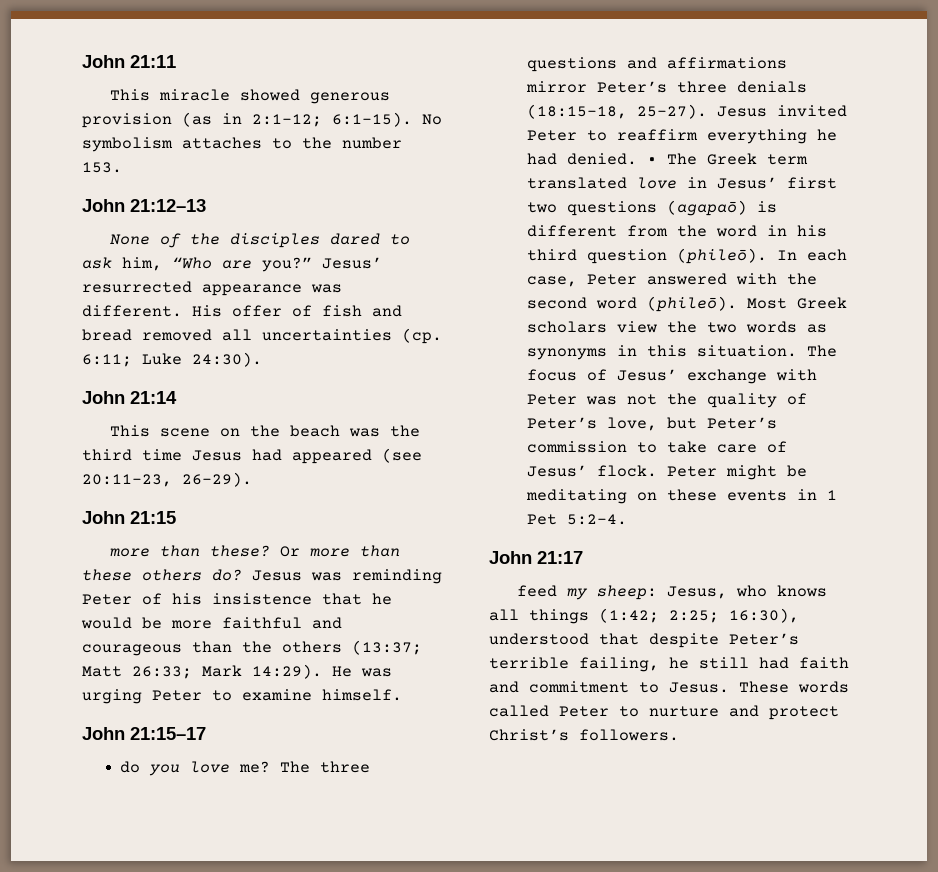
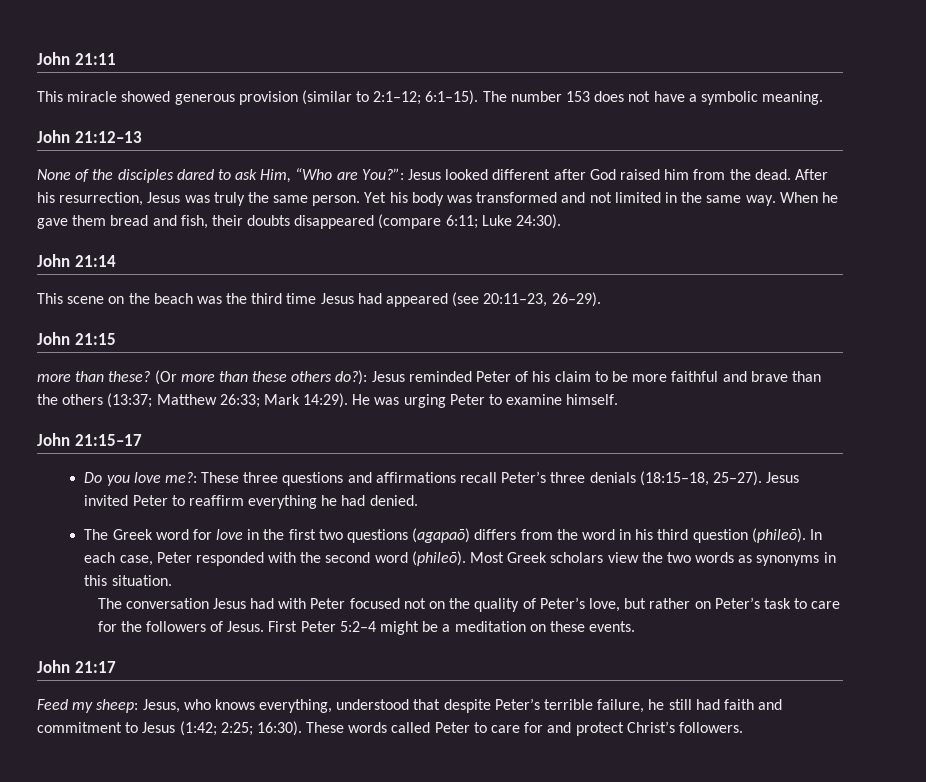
[182,112,442,127] [82,137,402,152] [82,162,122,173] (as in 2:1–12; 6:1–15). No symbolism attaches to the number 153. -> [301,90,824,105] (similar to 2:1–12; 6:1–15). The number 153 does not have a symbolic meaning.
[122,257,162,271] him, -> [260,169,292,183] Him,
[262,257,382,272] [82,281,342,296] [82,305,402,317] [82,328,442,344] you?” Jesus’ resurrected appearance was different. His offer of fish and bread removed all uncertainties (cp. -> [361,168,828,180] [37,192,838,206] [37,214,442,229] You?”: Jesus looked different after God raised him from the dead. After his resurrection, Jesus was truly the same person. Yet his body was transformed and not limited in the same way. When he gave them bread and fish, their doubts disappeared (compare
[279,546,300,557] Or -> [154,370,177,385] (Or
[212,569,442,584] [82,593,392,605] [81,617,132,629] do? Jesus was reminding Peter of his insistence that he would -> [335,370,608,385] do?): Jesus reminded Peter of his claim to
[82,644,182,656] courageous -> [750,371,788,382] brave
[82,666,122,677] Matt -> [156,394,217,405] Matthew
[120,761,141,773] do -> [84,472,103,483] Do
[239,761,311,773] me? The -> [164,472,240,483] me?: These
[526,81,588,93] mirror -> [459,472,497,483] recall
[647,157,658,164] • -> (418, 500) //
[767,154,809,165] [527,177,628,189] term translated -> [155,529,212,540] word for
[717,177,778,189] Jesus’ -> [263,529,285,540] the
[757,201,778,213] [527,225,618,237] is different -> [474,529,517,540] differs
[647,273,728,285] answered -> [195,552,264,566] responded
[807,345,838,357] [527,369,818,384] [527,394,658,405] The focus of Jesus’ exchange with Peter was not -> [97,598,446,609] // The conversation Jesus had with Peter focused not on
[707,417,778,429] [527,441,788,453] [527,465,808,480] [526,489,838,504] [527,514,628,525] Peter’s commission to take care of Jesus’ flock. Peter might be meditating on these events in 1 Pet 5:2–4. -> [649,597,841,609] [97,621,636,635] rather on Peter’s task to care for the followers of Jesus. First Peter 5:2–4 might be a meditation on these events.
[516,585,557,597] feed -> [37,699,68,710] Feed
[489,608,799,624] all things (1:42; 2:25; 16:30), -> [259,699,333,713] everything,
[579,657,659,672] failing, -> [597,699,645,713] failure,
[669,682,729,693] Jesus. -> [142,721,302,736] Jesus (1:42; 2:25; 16:30).
[649,706,719,717] nurture -> [491,722,544,733] care for

